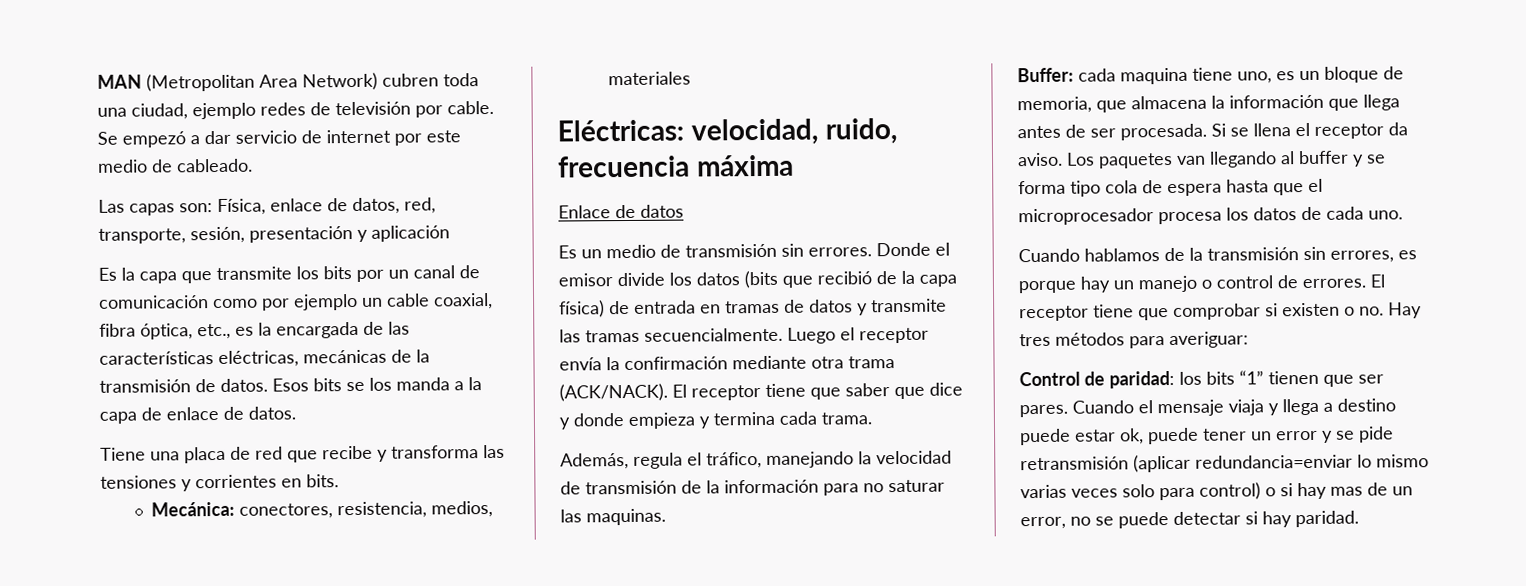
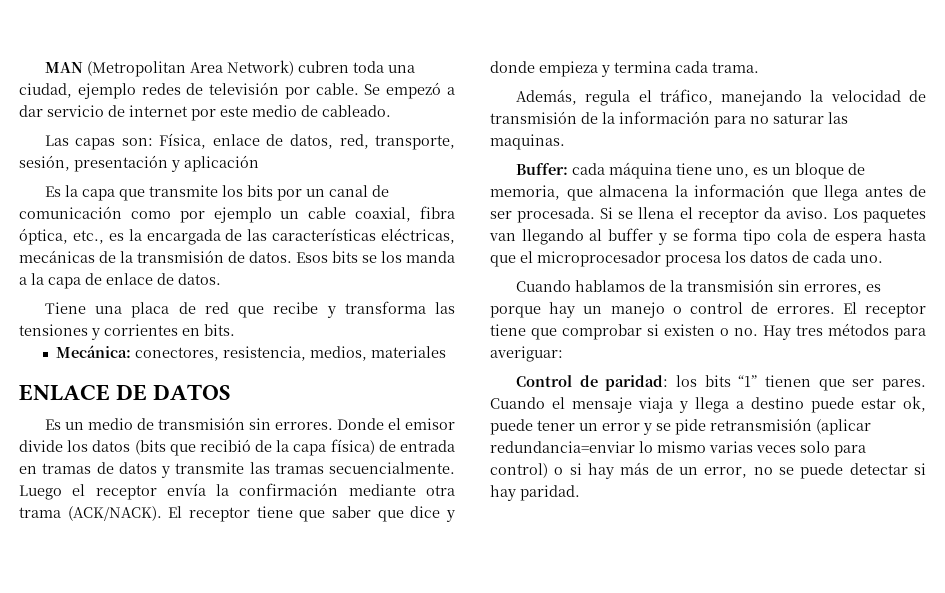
[557,118,899,146] [557,154,794,178] [558,204,684,219] Eléctricas: velocidad, ruido, frecuencia máxima // Enlace de datos -> [19,384,232,401] ENLACE DE DATOS
[1120,67,1188,85] maquina -> [608,162,672,179] máquina
[1330,486,1363,496] mas -> [620,462,650,475] más

